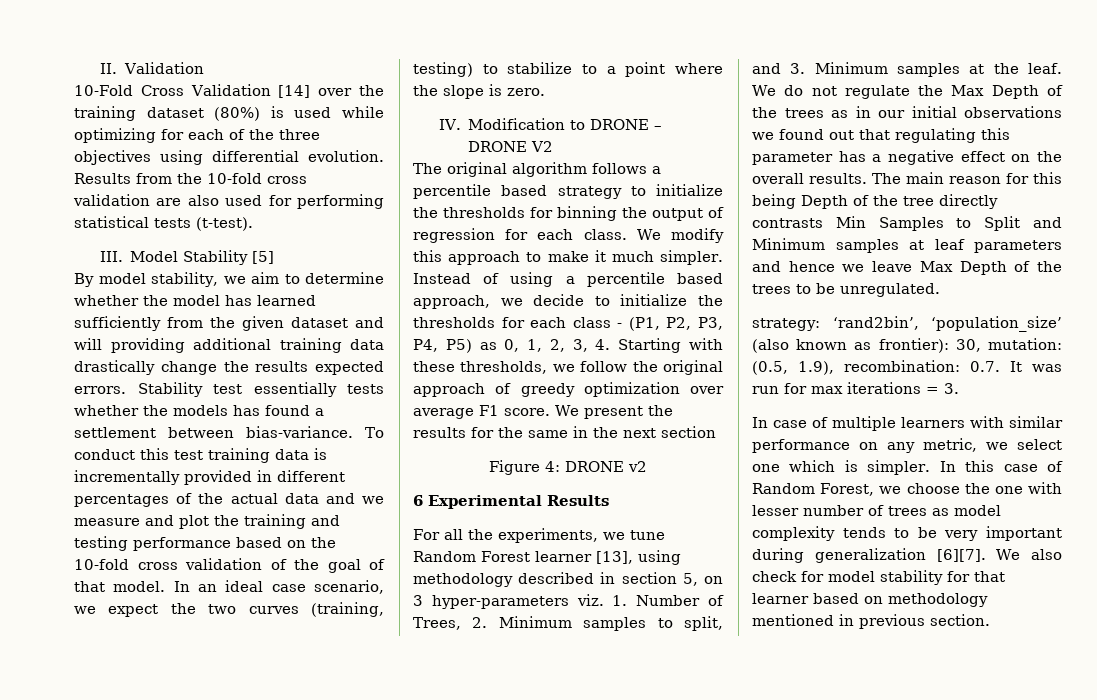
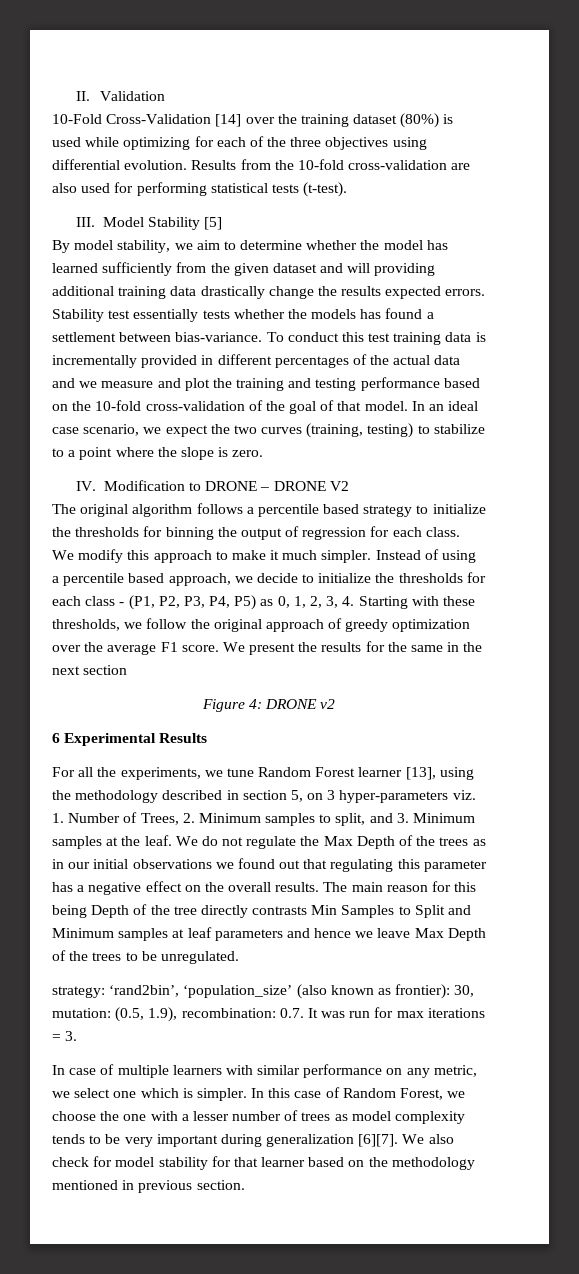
[140,84,271,96] Cross Validation -> [106,114,212,124] Cross-Validation
[267,176,307,184] [73,194,150,206] cross validation -> [348,160,448,170] cross-validation
[137,558,262,570] cross validation -> [145,401,245,411] cross-validation
(724, 390) none -> [84,642,104,652] the
(681, 557) none -> [52,790,71,800] the
(1062, 488) none -> [181,1114,189,1121] a
(883, 600) none -> [368,1157,388,1167] the

